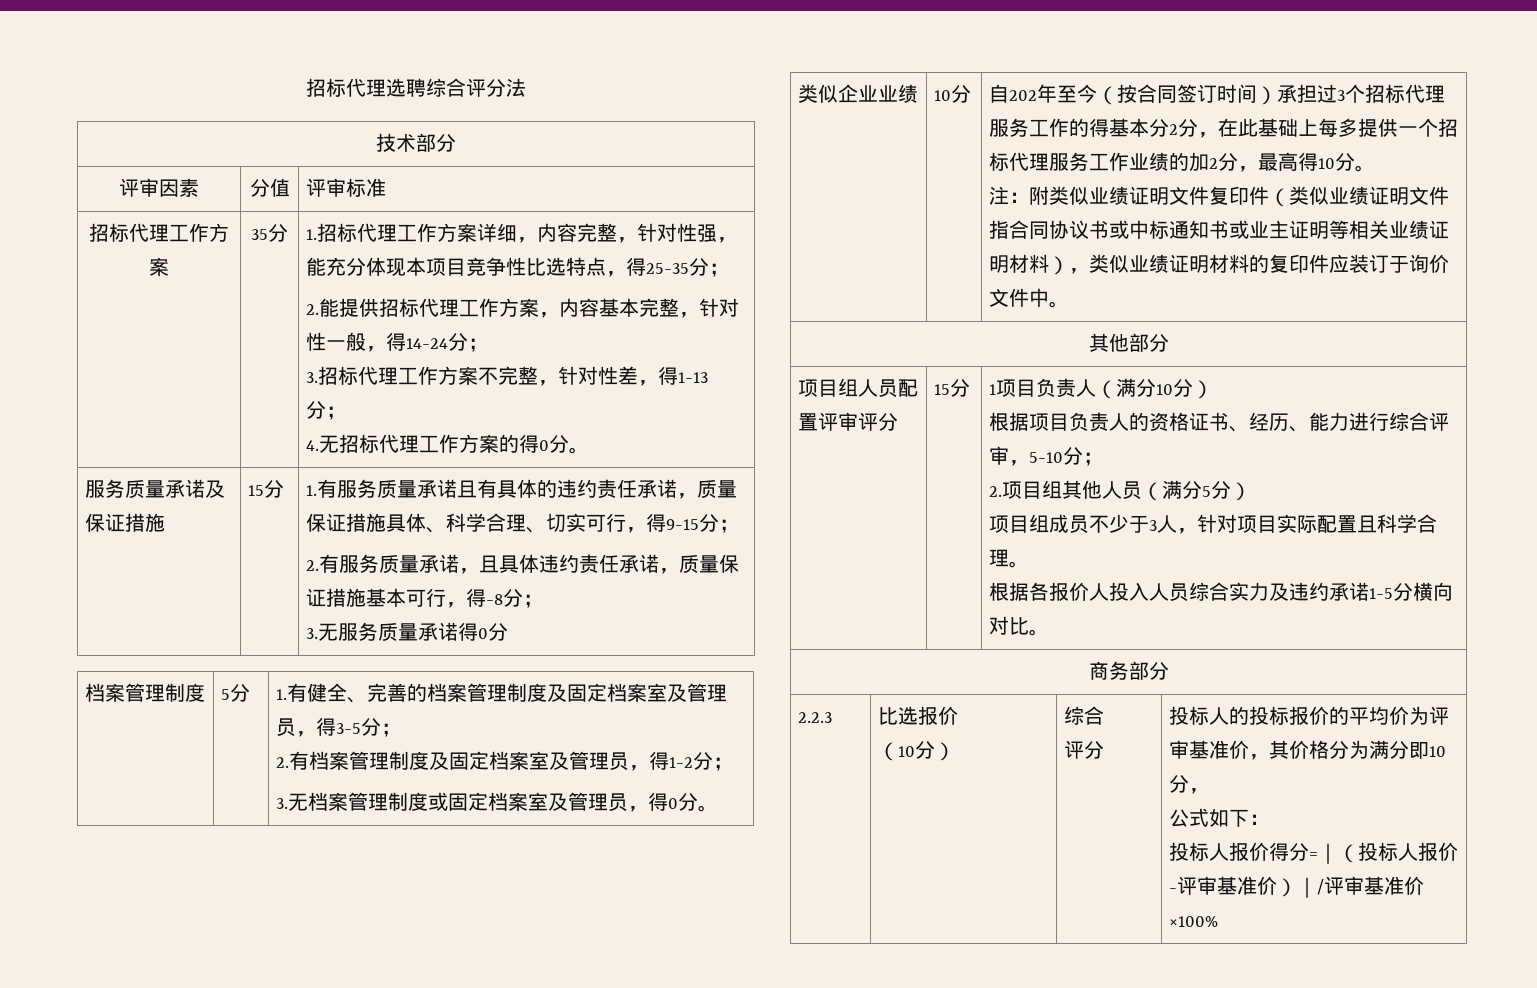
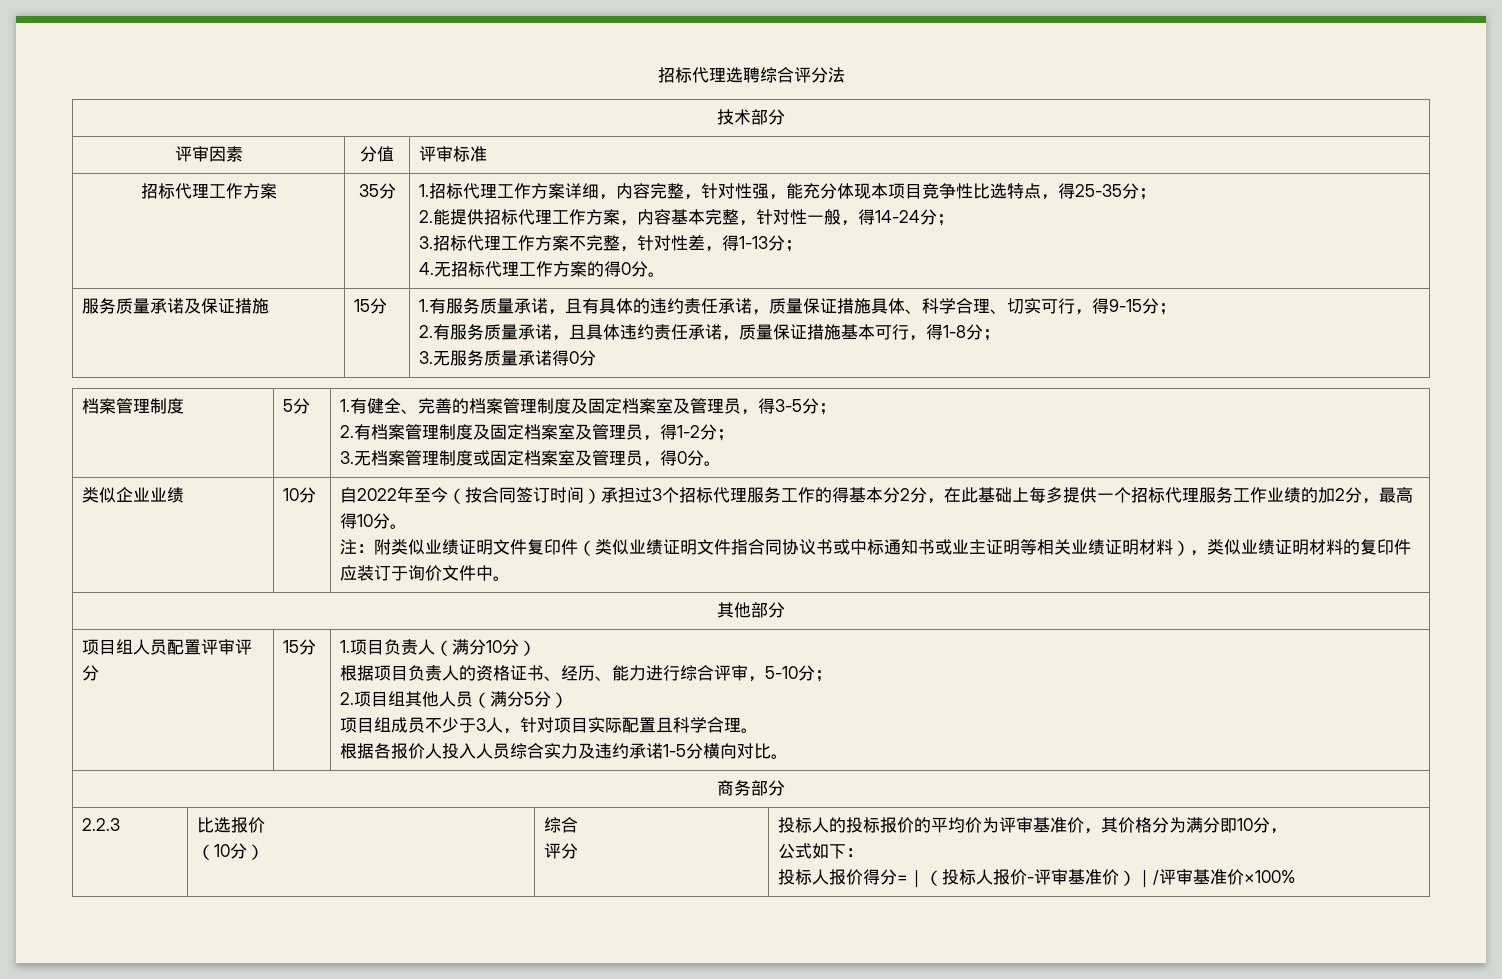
(458, 488) none -> [547,309,565,315] ，
[486,594,504,605] -8 -> [942,325,966,338] 1-8
[1009,90,1038,101] 202 -> [356,488,397,501] 2022
[989,384,997,395] 1 -> [339,640,350,653] 1.

